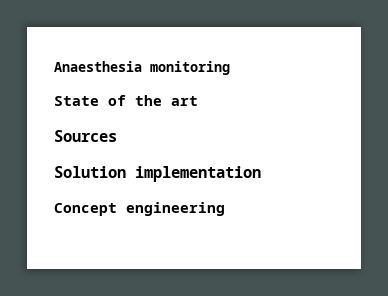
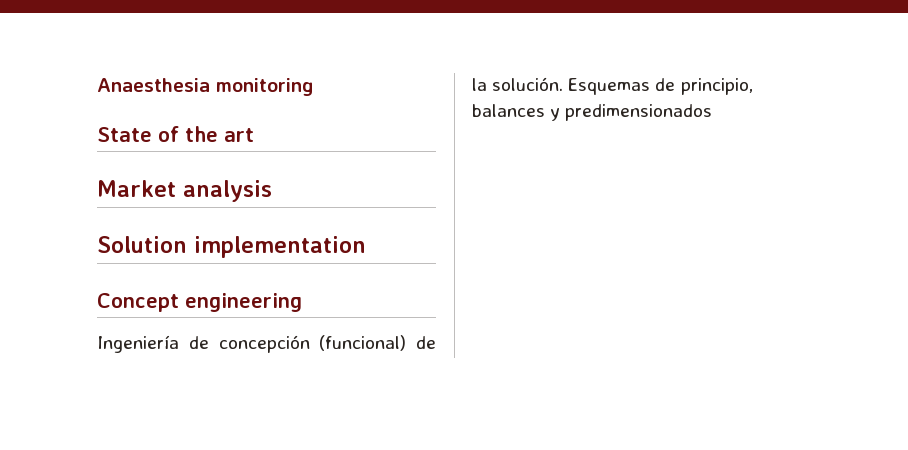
[54,130,117,142] Sources -> [97,180,272,202] Market analysis
(225, 209) none -> [97,335,436,353] [472,77,753,95] [472,104,713,121] // Ingeniería de concepción (funcional) de la solución. Esquemas de principio, balances y predimensionados

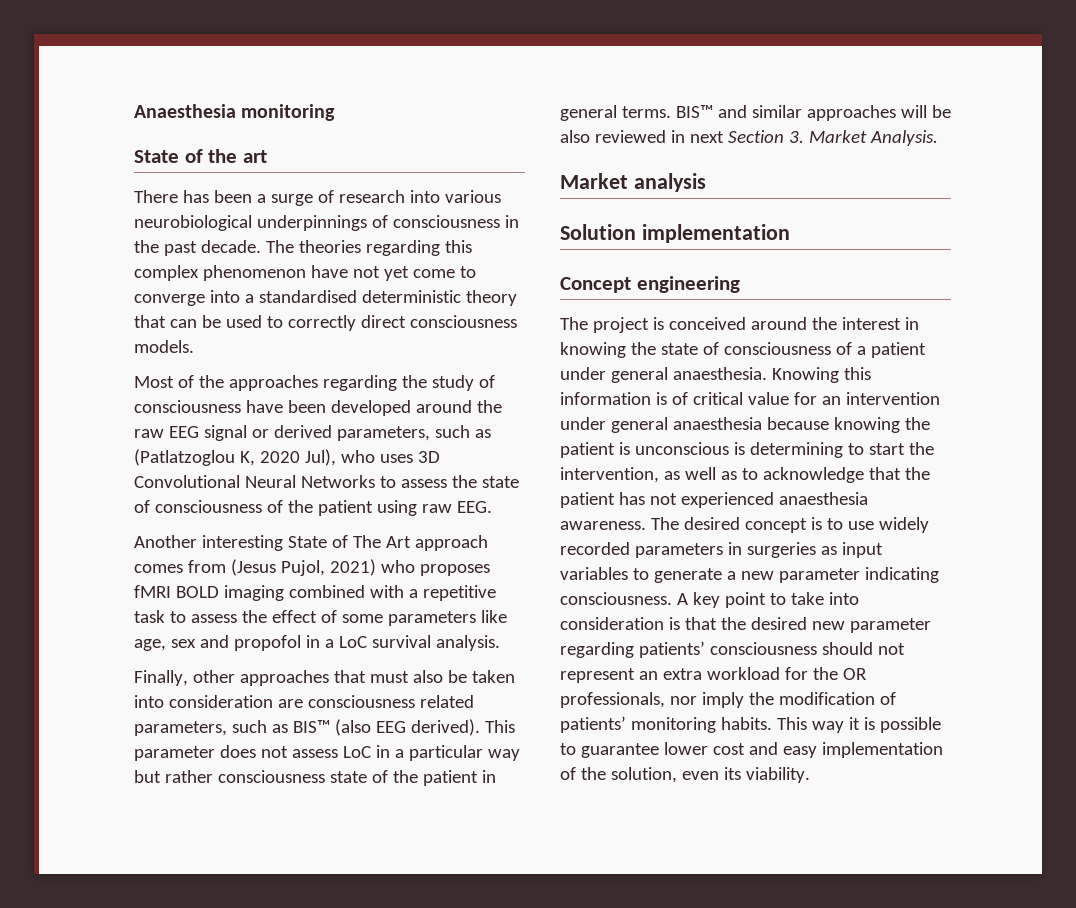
(254, 135) none -> [134,190,501,206] [134,215,519,231] [134,240,472,256] [134,265,476,281] [134,290,517,306] [134,315,517,331] [134,340,194,353] [134,375,495,391] [134,400,502,416] [134,425,491,441] [134,449,440,466] [134,475,519,488] [134,500,492,516] [134,535,488,551] [134,559,490,576] [134,585,496,601] [134,610,507,626] [134,635,500,651] [134,670,515,686] [134,695,474,708] [134,719,515,736] [134,745,520,761] [134,770,496,786] [560,105,951,121] [560,130,938,146] // There has been a surge of research into various neurobiological underpinnings of consciousness in the past decade. The theories regarding this complex phenomenon have not yet come to converge into a standardised deterministic theory that can be used to correctly direct consciousness models. // Most of the approaches regarding the study of consciousness have been developed around the raw EEG signal or derived parameters, such as (Patlatzoglou K, 2020 Jul), who uses 3D Convolutional Neural Networks to assess the state of consciousness of the patient using raw EEG. // Another interesting State of The Art approach comes from (Jesus Pujol, 2021) who proposes fMRI BOLD imaging combined with a repetitive task to assess the effect of some parameters like age, sex and propofol in a LoC survival analysis. // Finally, other approaches that must also be taken into consideration are consciousness related parameters, such as BIS™ (also EEG derived). This parameter does not assess LoC in a particular way but rather consciousness state of the patient in general terms. BIS™ and similar approaches will be also reviewed in next Section 3. Market Analysis.
[97,335,436,353] [472,77,753,95] [472,104,713,121] Ingeniería de concepción (funcional) de la solución. Esquemas de principio, balances y predimensionados -> [560,317,919,333] [560,342,926,358] [560,367,871,383] [560,392,940,405] [560,417,930,433] [560,442,934,458] [560,467,930,483] [560,492,868,508] [560,517,929,533] [560,542,883,558] [560,567,939,583] [560,592,859,608] [560,617,931,633] [560,641,905,658] [560,667,867,683] [560,692,896,708] [560,716,941,733] [560,742,943,758] [560,767,810,783] The project is conceived around the interest in knowing the state of consciousness of a patient under general anaesthesia. Knowing this information is of critical value for an intervention under general anaesthesia because knowing the patient is unconscious is determining to start the intervention, as well as to acknowledge that the patient has not experienced anaesthesia awareness. The desired concept is to use widely recorded parameters in surgeries as input variables to generate a new parameter indicating consciousness. A key point to take into consideration is that the desired new parameter regarding patients’ consciousness should not represent an extra workload for the OR professionals, nor imply the modification of patients’ monitoring habits. This way it is possible to guarantee lower cost and easy implementation of the solution, even its viability.

